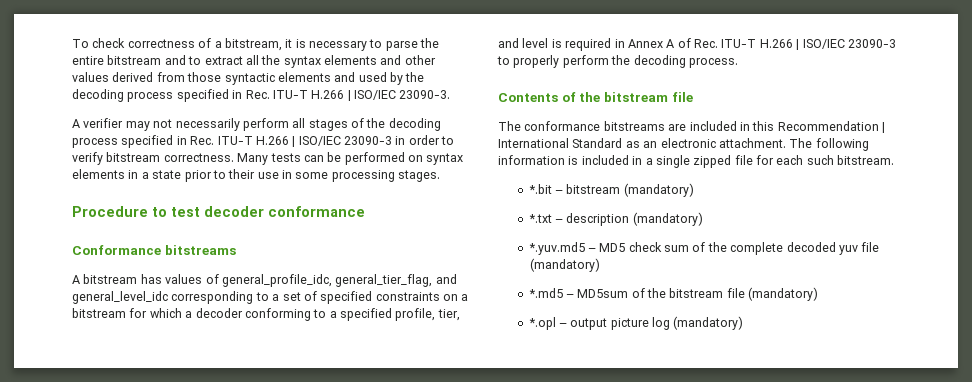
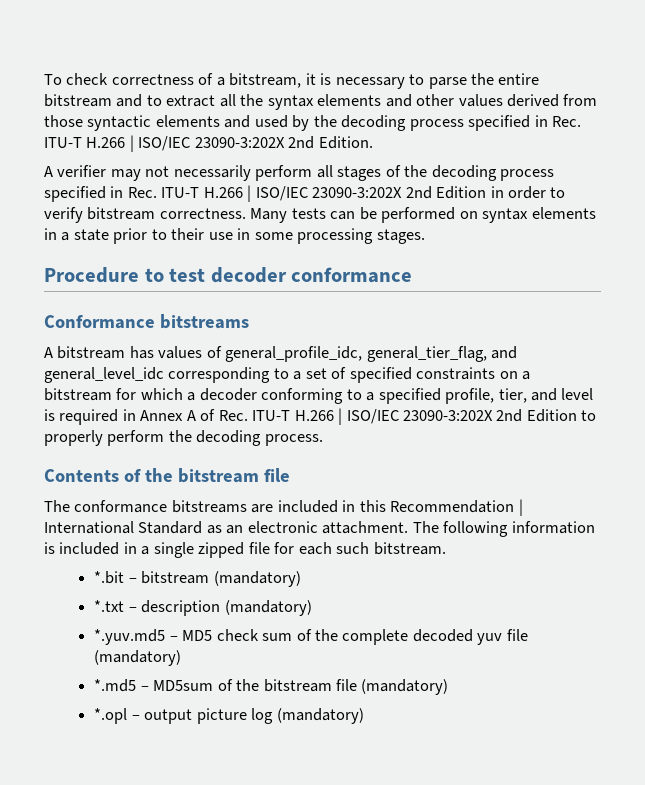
[399,90,451,99] 23090-3. -> [194,136,373,149] 23090-3:202X 2nd Edition.
[344,136,392,145] 23090-3 -> [312,186,487,199] 23090-3:202X 2nd Edition
[847,39,896,48] 23090-3 -> [403,409,577,422] 23090-3:202X 2nd Edition

